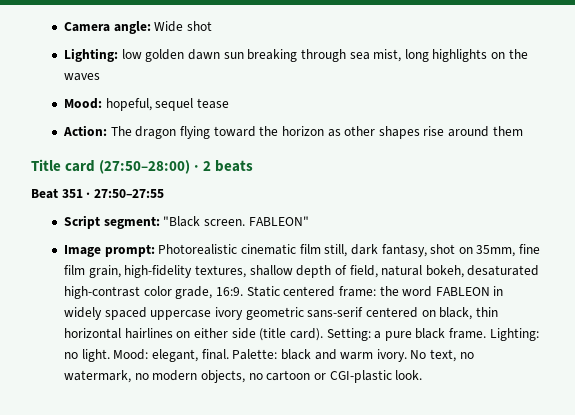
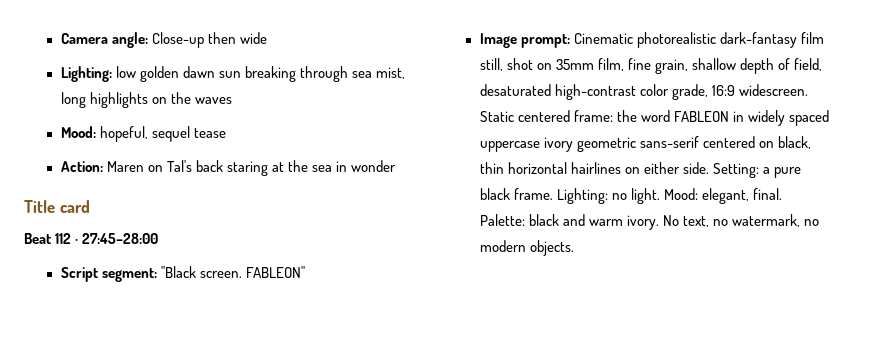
[154,21,212,32] Wide shot -> [151,32,267,48] Close-up then wide
[110,126,523,139] [31,159,254,174] [31,188,164,199] The dragon flying toward the horizon as other shapes rise around them // Title card (27:50–28:00) · 2 beats // Beat 351 · 27:50–27:55 -> [106,160,397,176] [24,200,90,213] [24,233,159,244] Maren on Tal's back staring at the sea in wonder // Title card // Beat 112 · 27:45–28:00
[158,244,541,257] [64,265,246,278] Photorealistic cinematic film still, dark fantasy, shot on 35mm, fine film grain, high-fidelity textures, -> [573,32,824,48] [479,58,688,74] Cinematic photorealistic dark-fantasy film still, shot on 35mm film, fine grain,
[381,265,464,278] natural bokeh, -> (823, 64) none
[215,287,243,296] 16:9. -> [711,84,808,96] 16:9 widescreen.
[231,328,323,341] side (title card). -> [682,162,709,174] side.
[200,370,423,383] objects, no cartoon or CGI-plastic look. -> [529,240,574,256] objects.

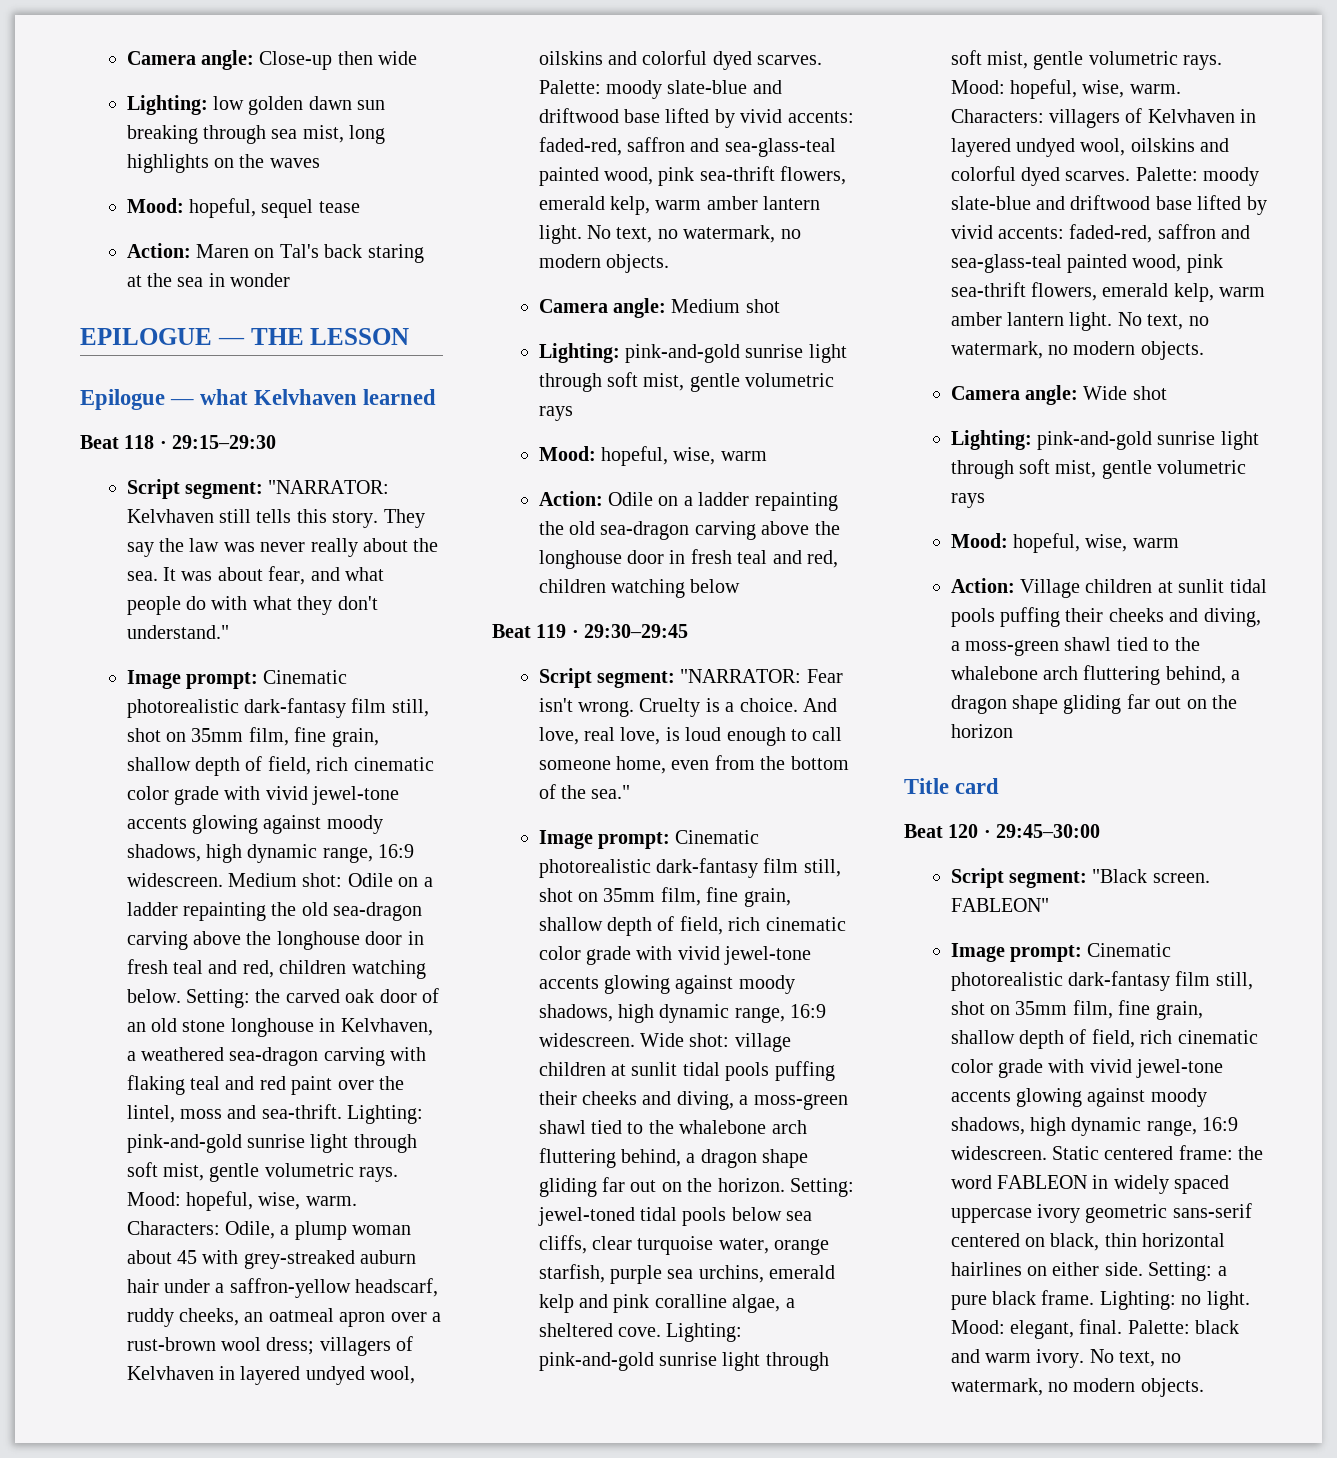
(397, 166) none -> [80,328,410,345] [80,389,437,410] [80,435,277,449] [126,479,390,499] [126,509,425,528] [126,538,439,557] [126,566,384,585] [126,596,378,615] [126,625,229,639] [126,670,348,689] [126,698,429,718] [126,727,379,747] [126,756,434,776] [126,786,400,805] [126,815,383,834] [126,844,415,863] [126,873,433,887] [126,902,423,921] [126,931,424,950] [126,959,426,979] [126,988,439,1008] [126,1018,433,1037] [126,1047,427,1066] [126,1075,404,1095] [126,1104,424,1124] [126,1134,417,1153] [126,1162,399,1182] [126,1191,357,1211] [126,1221,412,1240] [126,1250,417,1269] [126,1278,439,1298] [126,1308,441,1327] [126,1336,414,1356] [126,1366,416,1385] [538,50,823,70] [538,80,782,99] [538,108,854,128] [538,137,836,157] [538,166,847,186] [538,196,821,215] [538,225,801,244] [538,254,669,273] [538,298,780,318] [538,343,847,363] [538,372,835,392] [538,406,573,421] [538,446,767,466] [538,491,838,511] [538,521,840,540] [538,549,838,569] [538,579,741,598] [492,624,689,638] [538,668,843,688] [538,698,837,717] [538,727,843,746] [538,755,849,774] [538,784,631,799] [538,830,760,849] [538,858,841,878] [538,887,791,907] [538,916,846,936] [538,946,812,965] [538,975,795,994] [538,1004,827,1023] [538,1033,791,1052] [538,1061,835,1081] [538,1091,848,1110] [538,1120,807,1134] [538,1148,809,1168] [538,1177,854,1197] [537,1207,813,1226] [538,1235,830,1255] [538,1264,836,1284] [538,1294,795,1313] [538,1323,743,1342] [538,1352,829,1371] [950,50,1223,70] [950,79,1181,99] [950,108,1257,128] [950,138,1230,157] [950,166,1260,186] [950,195,1267,215] [950,224,1251,243] [950,254,1223,273] [950,282,1266,302] [950,312,1209,331] [950,341,1204,360] [950,385,1167,405] [950,430,1259,450] [950,459,1247,479] [950,493,985,508] [950,533,1179,553] [950,578,1267,598] [950,607,1261,627] [950,637,1200,656] [950,665,1241,685] [950,694,1237,714] [950,724,1013,738] // EPILOGUE — THE LESSON // Epilogue — what Kelvhaven learned // Beat 118 · 29:15–29:30 // Script segment: "NARRATOR: Kelvhaven still tells this story. They say the law was never really about the sea. It was about fear, and what people do with what they don't understand." // Image prompt: Cinematic photorealistic dark-fantasy film still, shot on 35mm film, fine grain, shallow depth of field, rich cinematic color grade with vivid jewel-tone accents glowing against moody shadows, high dynamic range, 16:9 widescreen. Medium shot: Odile on a ladder repainting the old sea-dragon carving above the longhouse door in fresh teal and red, children watching below. Setting: the carved oak door of an old stone longhouse in Kelvhaven, a weathered sea-dragon carving with flaking teal and red paint over the lintel, moss and sea-thrift. Lighting: pink-and-gold sunrise light through soft mist, gentle volumetric rays. Mood: hopeful, wise, warm. Characters: Odile, a plump woman about 45 with grey-streaked auburn hair under a saffron-yellow headscarf, ruddy cheeks, an oatmeal apron over a rust-brown wool dress; villagers of Kelvhaven in layered undyed wool, oilskins and colorful dyed scarves. Palette: moody slate-blue and driftwood base lifted by vivid accents: faded-red, saffron and sea-glass-teal painted wood, pink sea-thrift flowers, emerald kelp, warm amber lantern light. No text, no watermark, no modern objects. // Camera angle: Medium shot // Lighting: pink-and-gold sunrise light through soft mist, gentle volumetric rays // Mood: hopeful, wise, warm // Action: Odile on a ladder repainting the old sea-dragon carving above the longhouse door in fresh teal and red, children watching below // Beat 119 · 29:30–29:45 // Script segment: "NARRATOR: Fear isn't wrong. Cruelty is a choice. And love, real love, is loud enough to call someone home, even from the bottom of the sea." // Image prompt: Cinematic photorealistic dark-fantasy film still, shot on 35mm film, fine grain, shallow depth of field, rich cinematic color grade with vivid jewel-tone accents glowing against moody shadows, high dynamic range, 16:9 widescreen. Wide shot: village children at sunlit tidal pools puffing their cheeks and diving, a moss-green shawl tied to the whalebone arch fluttering behind, a dragon shape gliding far out on the horizon. Setting: jewel-toned tidal pools below sea cliffs, clear turquoise water, orange starfish, purple sea urchins, emerald kelp and pink coralline algae, a sheltered cove. Lighting: pink-and-gold sunrise light through soft mist, gentle volumetric rays. Mood: hopeful, wise, warm. Characters: villagers of Kelvhaven in layered undyed wool, oilskins and colorful dyed scarves. Palette: moody slate-blue and driftwood base lifted by vivid accents: faded-red, saffron and sea-glass-teal painted wood, pink sea-thrift flowers, emerald kelp, warm amber lantern light. No text, no watermark, no modern objects. // Camera angle: Wide shot // Lighting: pink-and-gold sunrise light through soft mist, gentle volumetric rays // Mood: hopeful, wise, warm // Action: Village children at sunlit tidal pools puffing their cheeks and diving, a moss-green shawl tied to the whalebone arch fluttering behind, a dragon shape gliding far out on the horizon
[55,233,159,244] 112 · 27:45–28:00 -> [948,824,1101,838] 120 · 29:45–30:00
[479,84,708,100] desaturated high-contrast color grade, -> [1140,1030,1258,1044] [950,1059,1224,1078] [950,1088,1207,1107] [950,1117,1197,1136] rich cinematic color grade with vivid jewel-tone accents glowing against moody shadows, high dynamic range,

